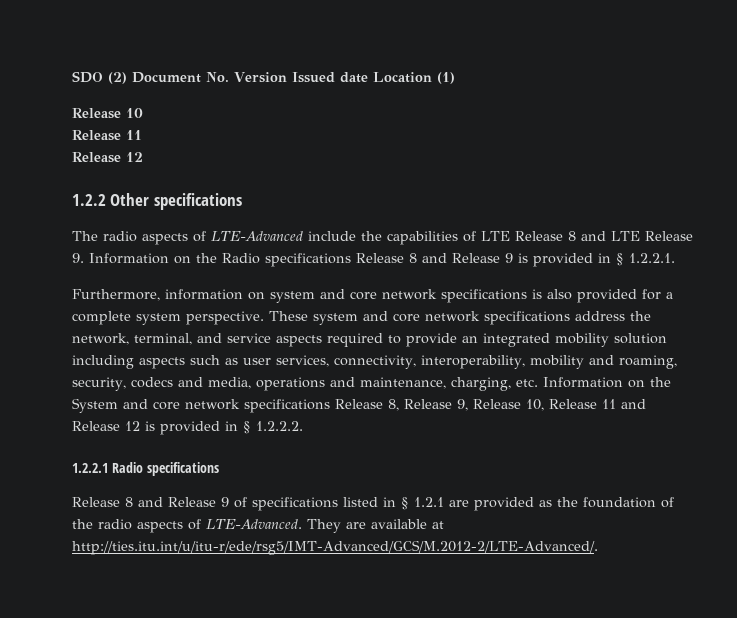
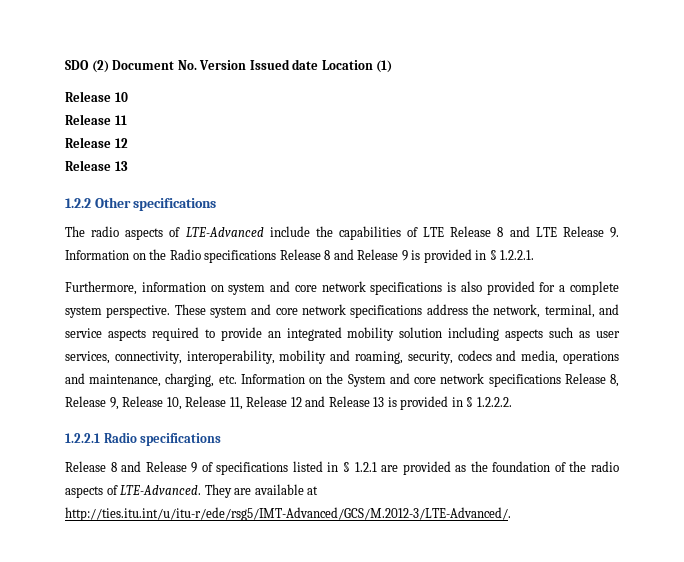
(143, 157) none -> [65,160,128,171] // Release 13
[602,399,646,409] [72,421,140,431] 11 and Release 12 -> [229,396,385,410] 11, Release 12 and Release 13
[72,540,598,555] http://ties.itu.int/u/itu-r/ede/rsg5/IMT-Advanced/GCS/M.2012-2/LTE-Advanced/. -> [65,507,511,521] http://ties.itu.int/u/itu-r/ede/rsg5/IMT-Advanced/GCS/M.2012-3/LTE-Advanced/.

